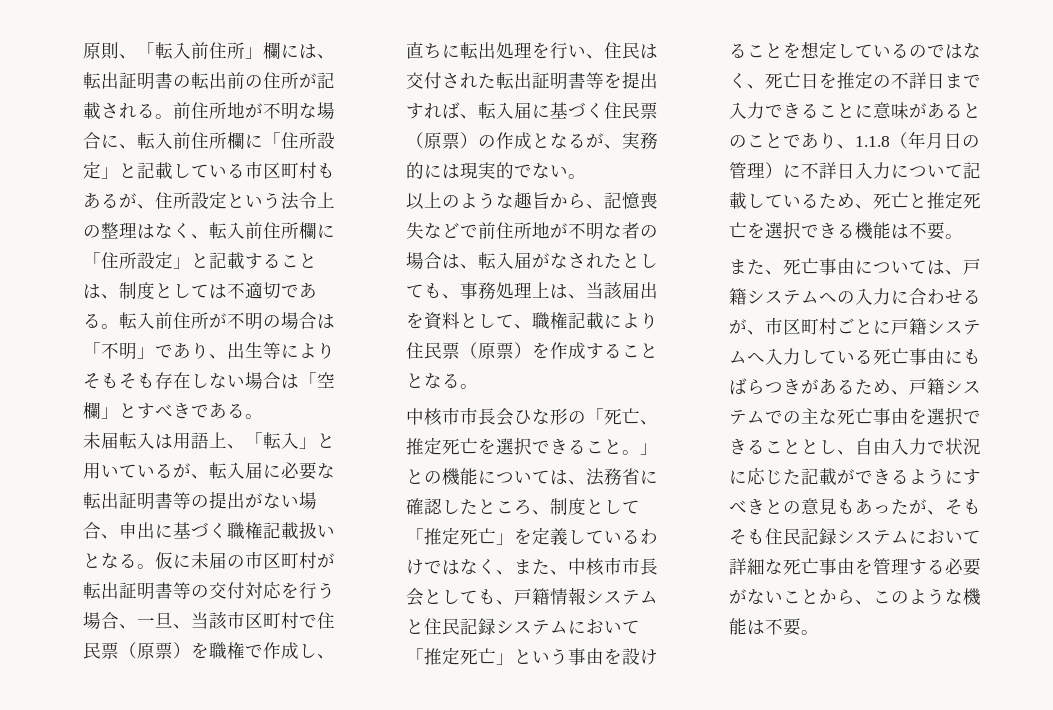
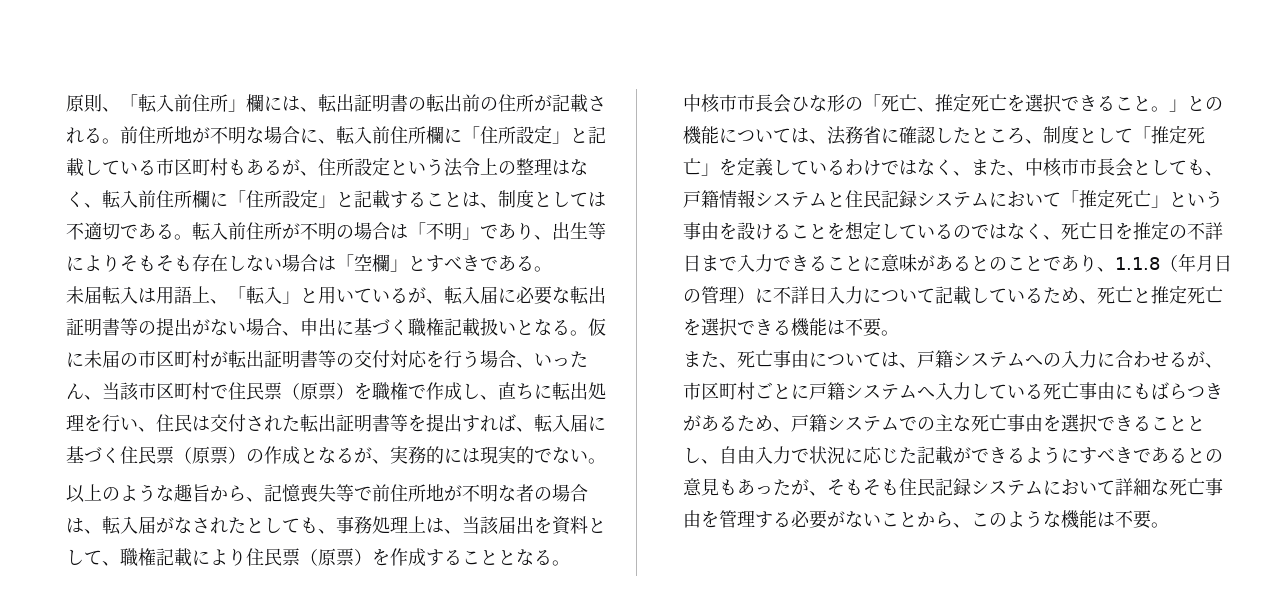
[136,612,173,628] 一旦 -> [533,351,588,368] [65,383,84,399] いったん
[423,223,460,239] など -> [335,484,354,502] 等
(765, 507) none -> [1132,447,1187,463] である

